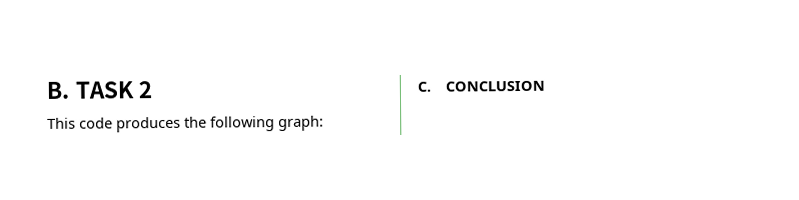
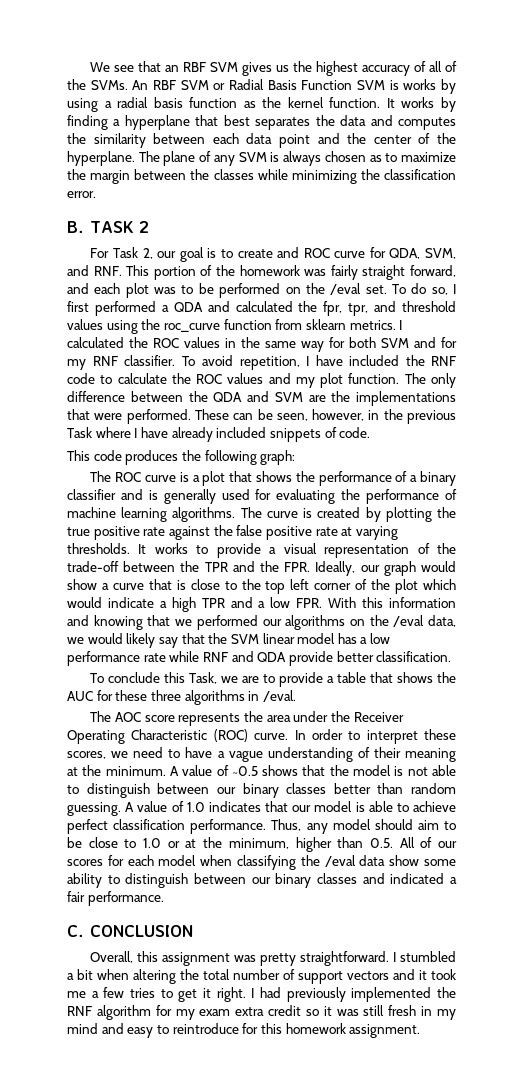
[46,81,153,99] B. TASK 2 -> [90,61,457,76] [67,79,457,94] [67,97,456,112] [67,115,457,130] [67,133,457,148] [67,151,456,166] [67,169,456,184] [67,191,96,198] [67,221,149,233] [90,247,456,262] [67,265,456,280] [67,283,457,298] [67,301,456,316] [67,319,403,334] [67,337,457,352] [67,355,456,370] [67,373,456,388] [67,391,456,406] [67,409,457,424] [67,427,371,442] We see that an RBF SVM gives us the highest accuracy of all of the SVMs. An RBF SVM or Radial Basis Function SVM is works by using a radial basis function as the kernel function. It works by finding a hyperplane that best separates the data and computes the similarity between each data point and the center of the hyperplane. The plane of any SVM is always chosen as to maximize the margin between the classes while minimizing the classification error. // B. TASK 2 // For Task 2, our goal is to create and ROC curve for QDA, SVM, and RNF. This portion of the homework was fairly straight forward, and each plot was to be performed on the /eval set. To do so, I first performed a QDA and calculated the fpr, tpr, and threshold values using the roc_curve function from sklearn metrics. I calculated the ROC values in the same way for both SVM and for my RNF classifier. To avoid repetition, I have included the RNF code to calculate the ROC values and my plot function. The only difference between the QDA and SVM are the implementations that were performed. These can be seen, however, in the previous Task where I have already included snippets of code.
[417,80,545,92] C. CONCLUSION -> [90,471,457,486] [67,489,458,504] [67,507,457,522] [67,525,398,540] [67,543,457,558] [67,561,456,576] [67,579,456,594] [67,597,457,612] [67,615,456,630] [67,633,391,648] [67,651,452,666] [90,672,457,687] [67,690,296,705] [90,711,404,726] [67,729,456,744] [67,747,457,762] [67,765,457,776] [67,783,456,798] [67,801,457,816] [67,819,456,834] [67,837,457,852] [67,855,456,870] [67,873,458,888] [67,891,164,906] [67,925,193,937] [90,951,456,966] [67,969,456,984] [67,987,456,1002] [67,1005,457,1020] [67,1023,421,1038] The ROC curve is a plot that shows the performance of a binary classifier and is generally used for evaluating the performance of machine learning algorithms. The curve is created by plotting the true positive rate against the false positive rate at varying thresholds. It works to provide a visual representation of the trade-off between the TPR and the FPR. Ideally, our graph would show a curve that is close to the top left corner of the plot which would indicate a high TPR and a low FPR. With this information and knowing that we performed our algorithms on the /eval data, we would likely say that the SVM linear model has a low performance rate while RNF and QDA provide better classification. // To conclude this Task, we are to provide a table that shows the AUC for these three algorithms in /eval. // The AOC score represents the area under the Receiver Operating Characteristic (ROC) curve. In order to interpret these scores, we need to have a vague understanding of their meaning at the minimum. A value of ~0.5 shows that the model is not able to distinguish between our binary classes better than random guessing. A value of 1.0 indicates that our model is able to achieve perfect classification performance. Thus, any model should aim to be close to 1.0 or at the minimum, higher than 0.5. All of our scores for each model when classifying the /eval data show some ability to distinguish between our binary classes and indicated a fair performance. // C. CONCLUSION // Overall, this assignment was pretty straightforward. I stumbled a bit when altering the total number of support vectors and it took me a few tries to get it right. I had previously implemented the RNF algorithm for my exam extra credit so it was still fresh in my mind and easy to reintroduce for this homework assignment.

